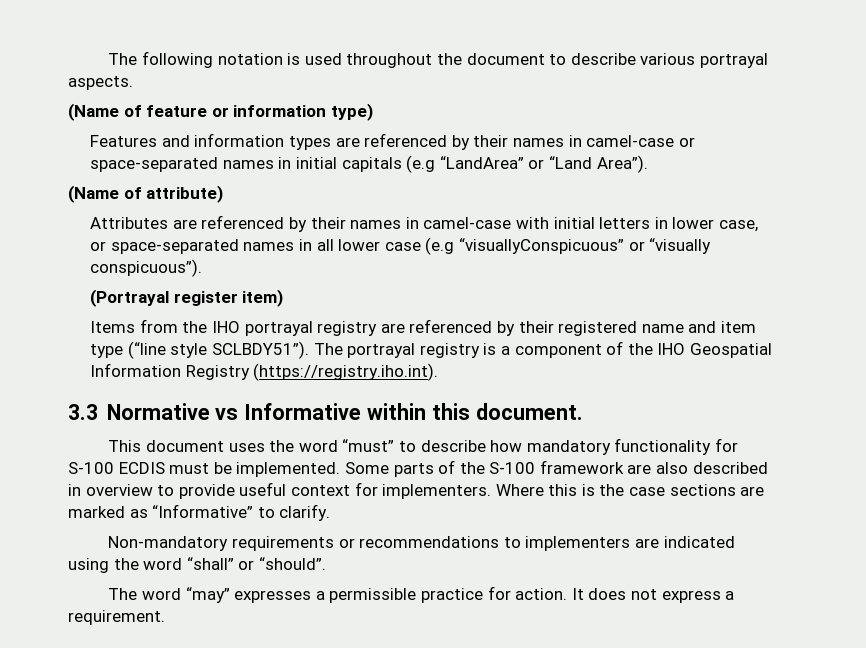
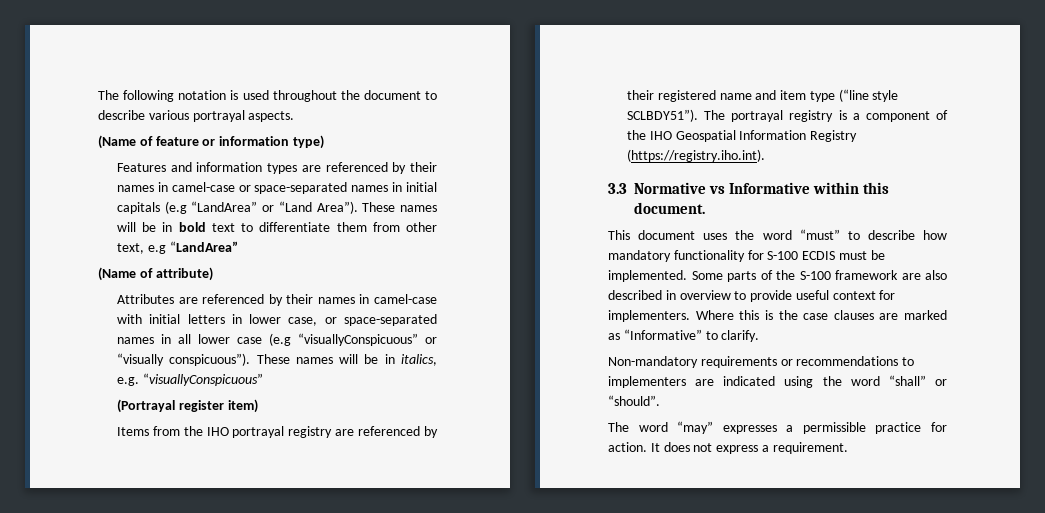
(648, 164) none -> [362,202,437,212] [116,222,437,232] [116,241,238,254] These names will be in bold text to differentiate them from other text, e.g “LandArea”
(203, 268) none -> [256,354,438,366] [116,373,263,386] These names will be in italics, e.g. “visuallyConspicuous”
[669,484,736,496] sections -> [833,310,874,320] clauses

